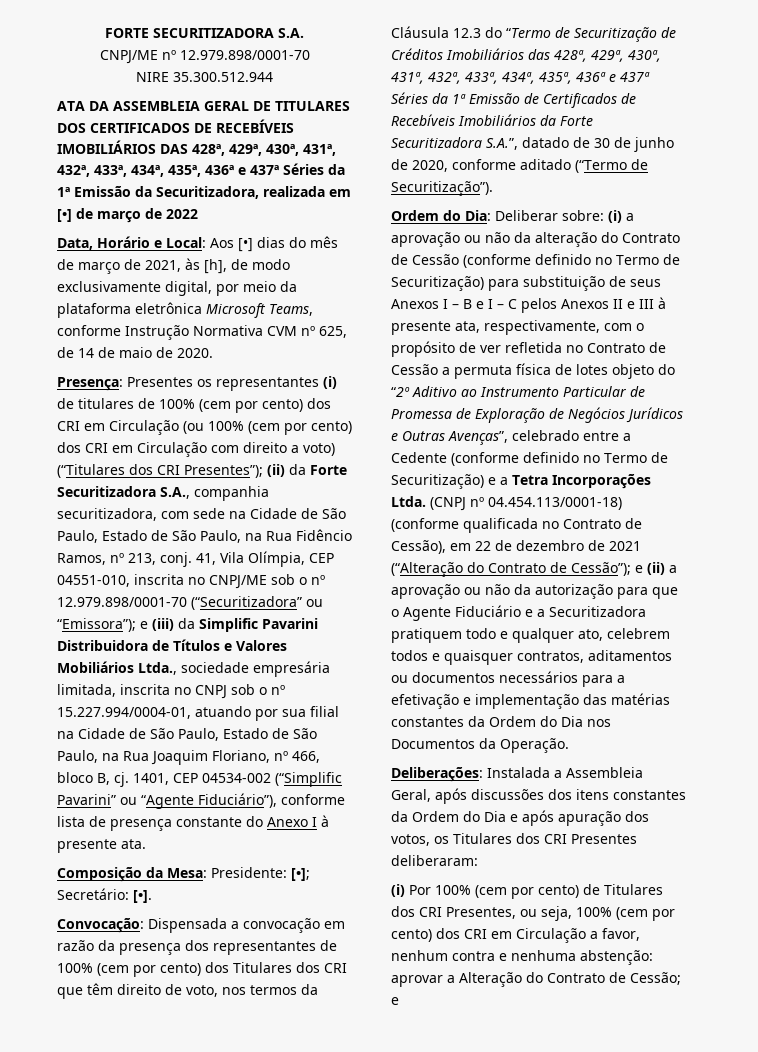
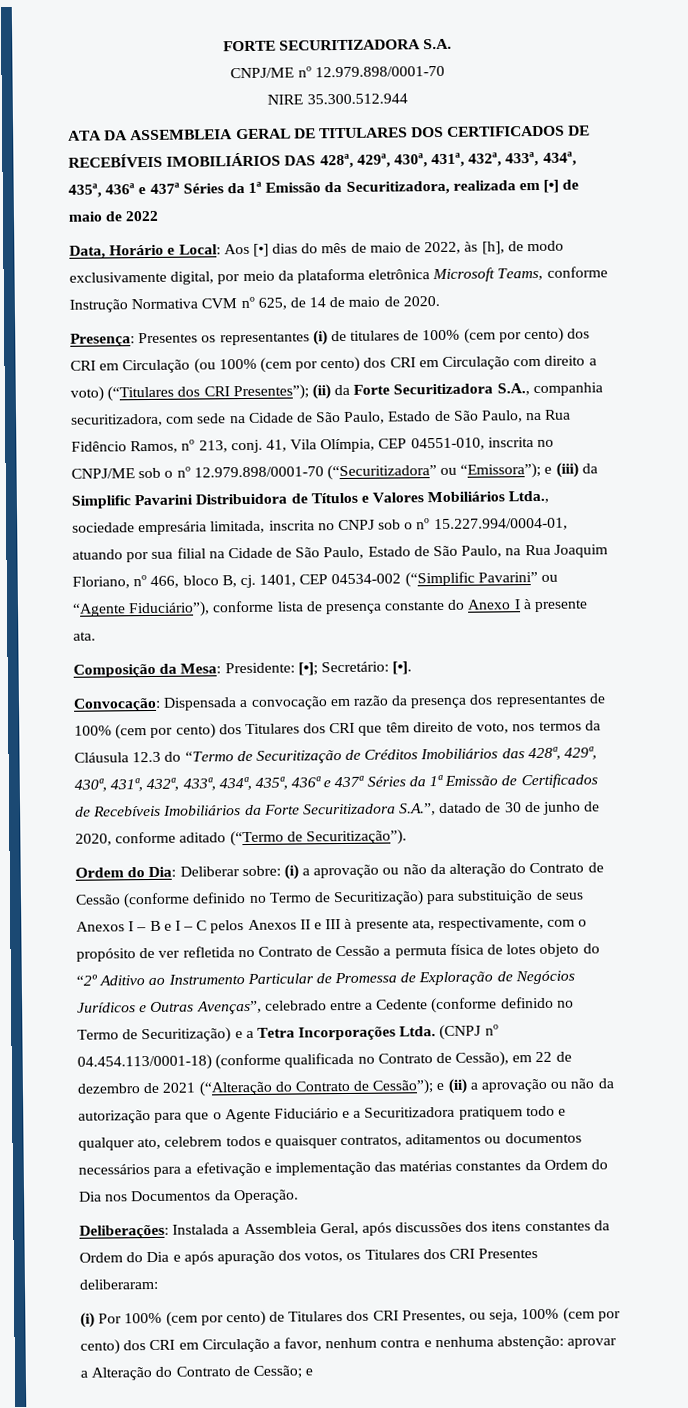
[97,211,141,223] março -> [68,211,103,222] maio
[78,259,181,274] março de 2021, -> [369,241,462,255] maio de 2022,

